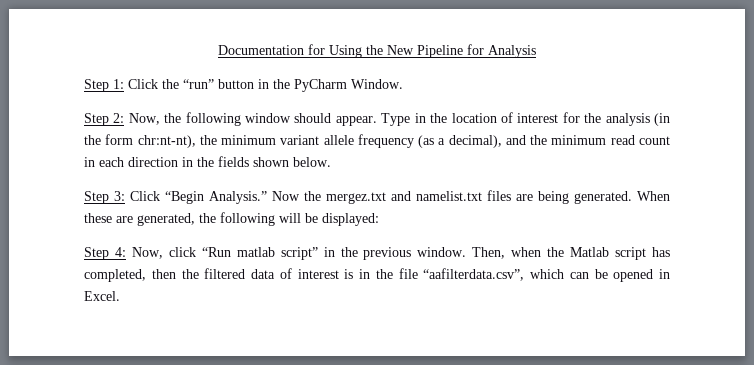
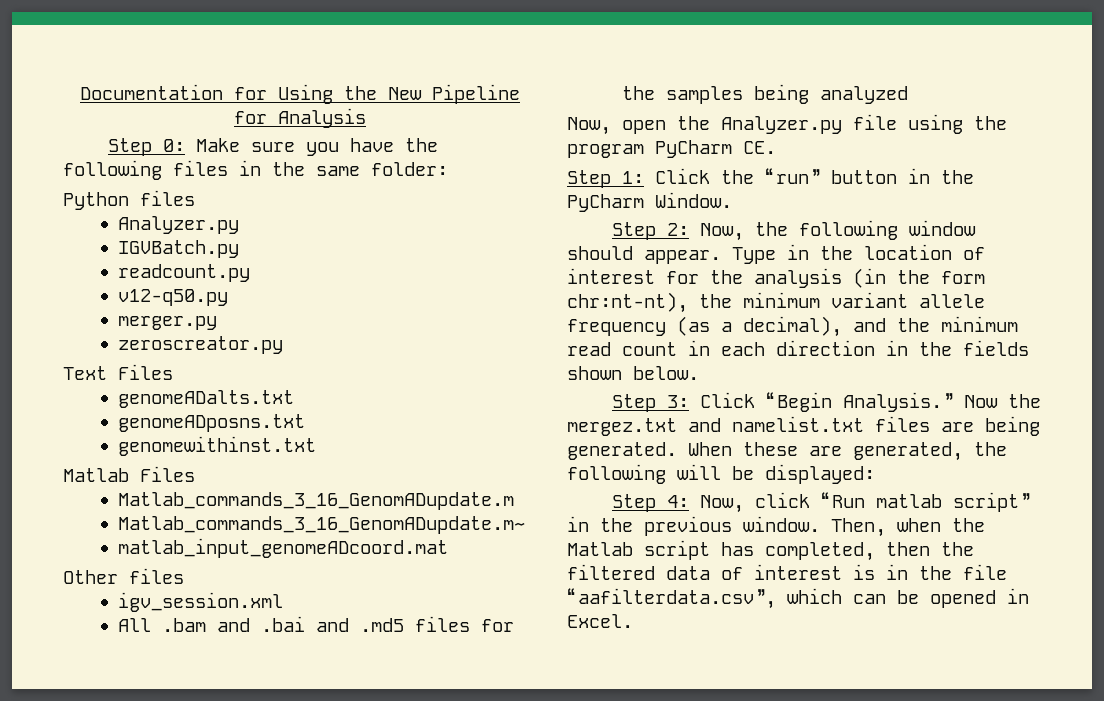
(536, 51) none -> [107,138,438,156] [63,160,448,180] [63,190,195,210] [117,216,239,234] [117,240,239,258] [117,264,250,282] [117,289,228,306] [117,316,217,330] [117,336,283,354] [63,364,173,380] [117,390,294,408] [117,414,305,432] [117,436,316,456] [63,466,195,482] [117,492,514,510] [117,516,525,534] [117,538,448,558] [63,568,184,584] [117,592,283,612] [117,616,514,632] [621,84,908,104] [567,114,1007,135] [567,140,776,158] // Step 0: Make sure you have the following files in the same folder: // Python files // Analyzer.py // IGVBatch.py // readcount.py // v12-q50.py // merger.py // zeroscreator.py // Text Files // genomeADalts.txt // genomeADposns.txt // genomewithinst.txt // Matlab Files // Matlab_commands_3_16_GenomADupdate.m // Matlab_commands_3_16_GenomADupdate.m~ // matlab_input_genomeADcoord.mat // Other files // igv_session.xml // All .bam and .bai and .md5 files for the samples being analyzed // Now, open the Analyzer.py file using the program PyCharm CE.

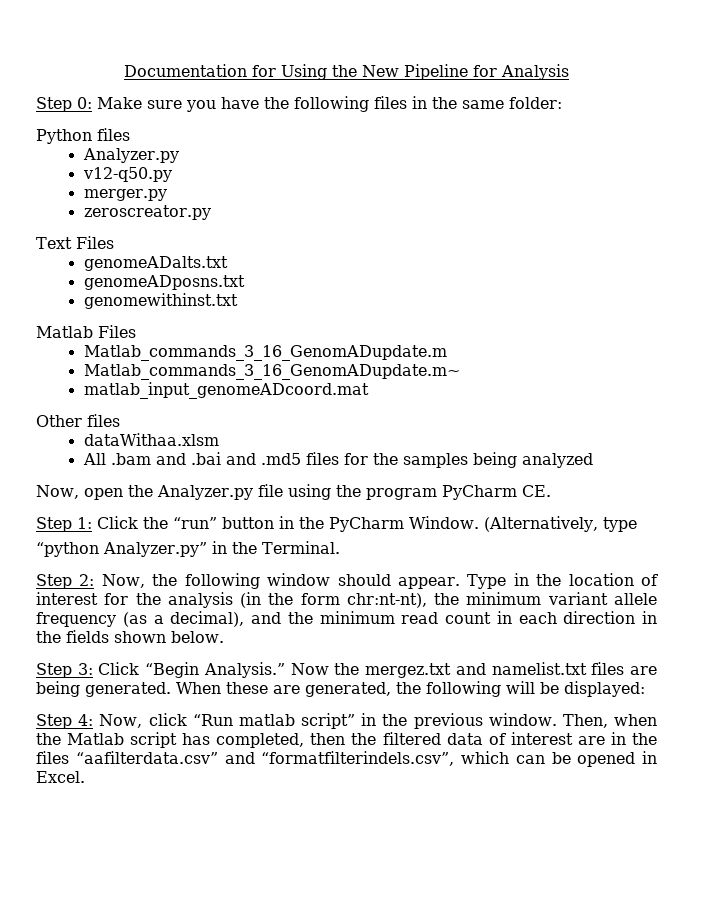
[117,240,239,258] [117,264,250,282] // IGVBatch.py // readcount.py -> (179, 155) none
[117,592,283,612] igv_session.xml -> [83,433,219,446] dataWithaa.xlsm
(732, 200) none -> [483,516,637,532] [36,541,340,557] (Alternatively, type // “python Analyzer.py” in the Terminal.
[853,564,1007,580] [567,588,776,609] is in the file “aafilterdata.csv”, -> [577,732,658,745] [36,751,455,766] are in the files “aafilterdata.csv” and “formatfilterindels.csv”,

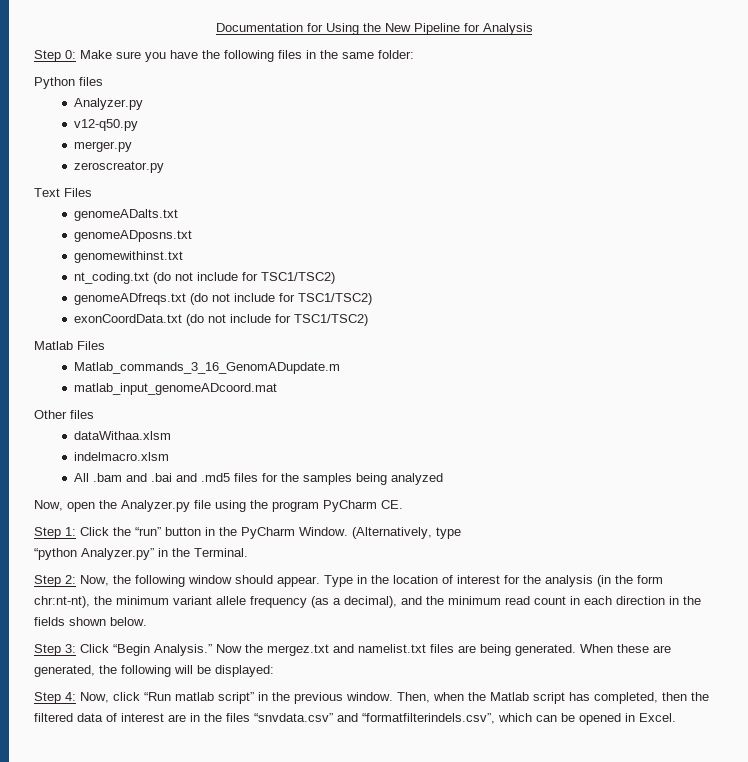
(238, 301) none -> [73,272,335,284] [73,293,372,305] [73,314,368,326] // nt_coding.txt (do not include for TSC1/TSC2) // genomeADfreqs.txt (do not include for TSC1/TSC2) // exonCoordData.txt (do not include for TSC1/TSC2)
[83,364,460,380] // Matlab_commands_3_16_GenomADupdate.m~ -> (340, 368) none
(219, 439) none -> [73,452,169,461] // indelmacro.xlsm
[75,751,218,764] “aafilterdata.csv” -> [254,713,333,722] “snvdata.csv”

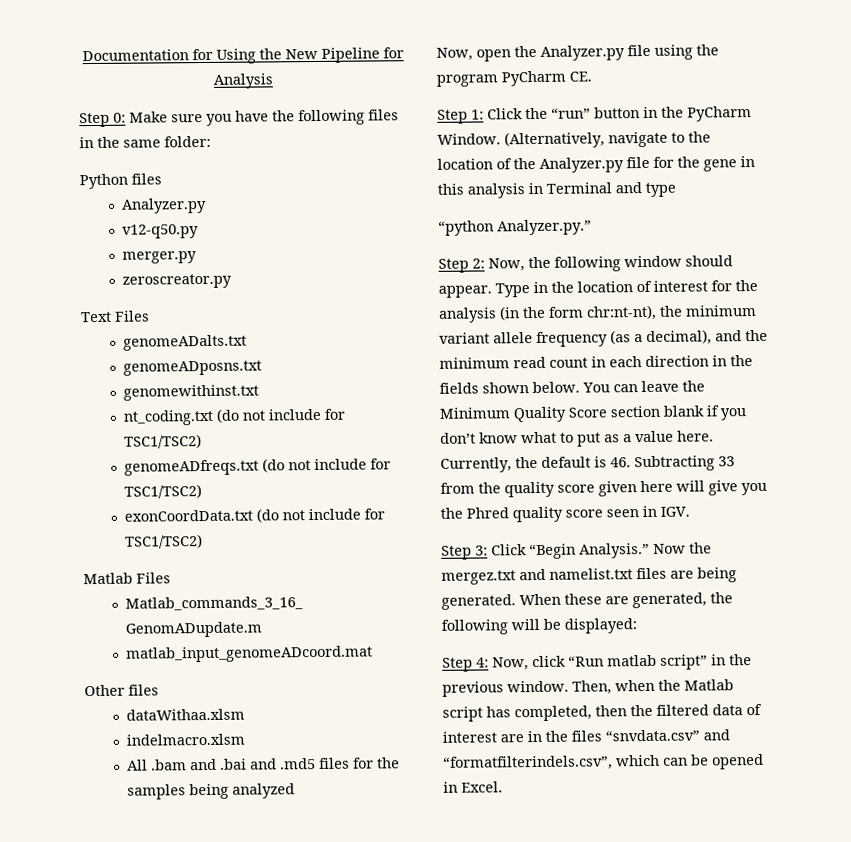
[436,527,461,539] [34,548,248,560] type // “python Analyzer.py” in the Terminal. -> [608,131,711,148] [437,156,755,173] [437,182,676,199] [438,219,592,236] navigate to the location of the Analyzer.py file for the gene in this analysis in Terminal and type // “python Analyzer.py.”
(147, 621) none -> [582,380,705,393] [439,405,747,423] [440,430,714,447] [440,455,735,473] [440,480,767,498] [440,505,690,523] You can leave the Minimum Quality Score section blank if you don’t know what to put as a value here. Currently, the default is 46. Subtracting 33 from the quality score given here will give you the Phred quality score seen in IGV.

